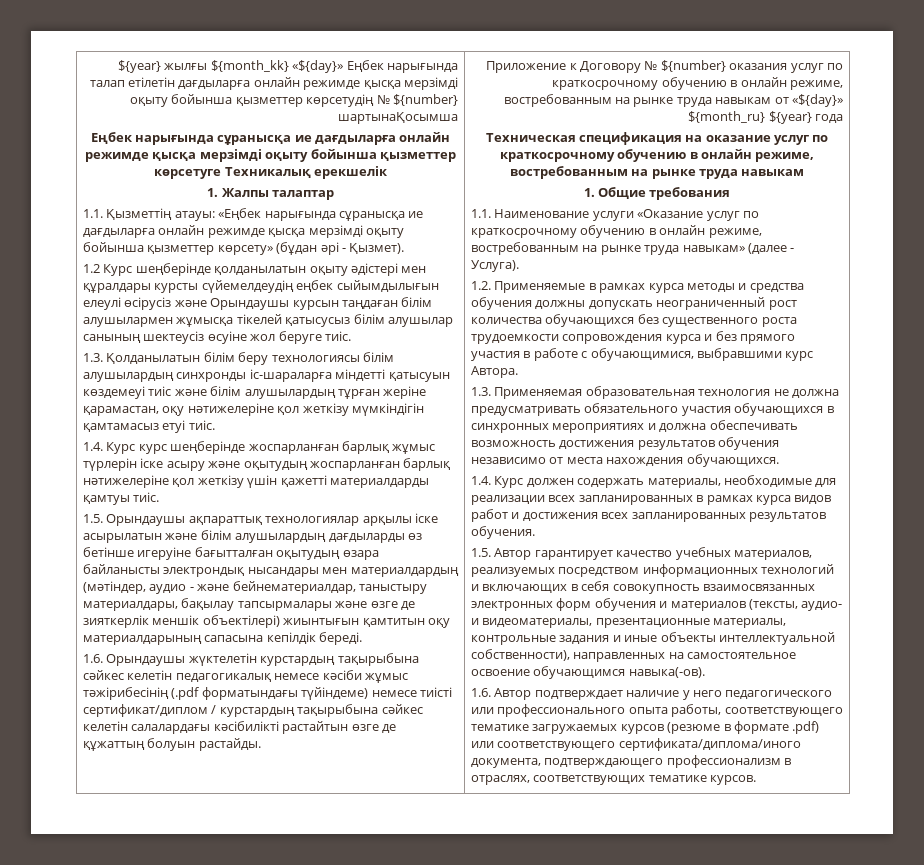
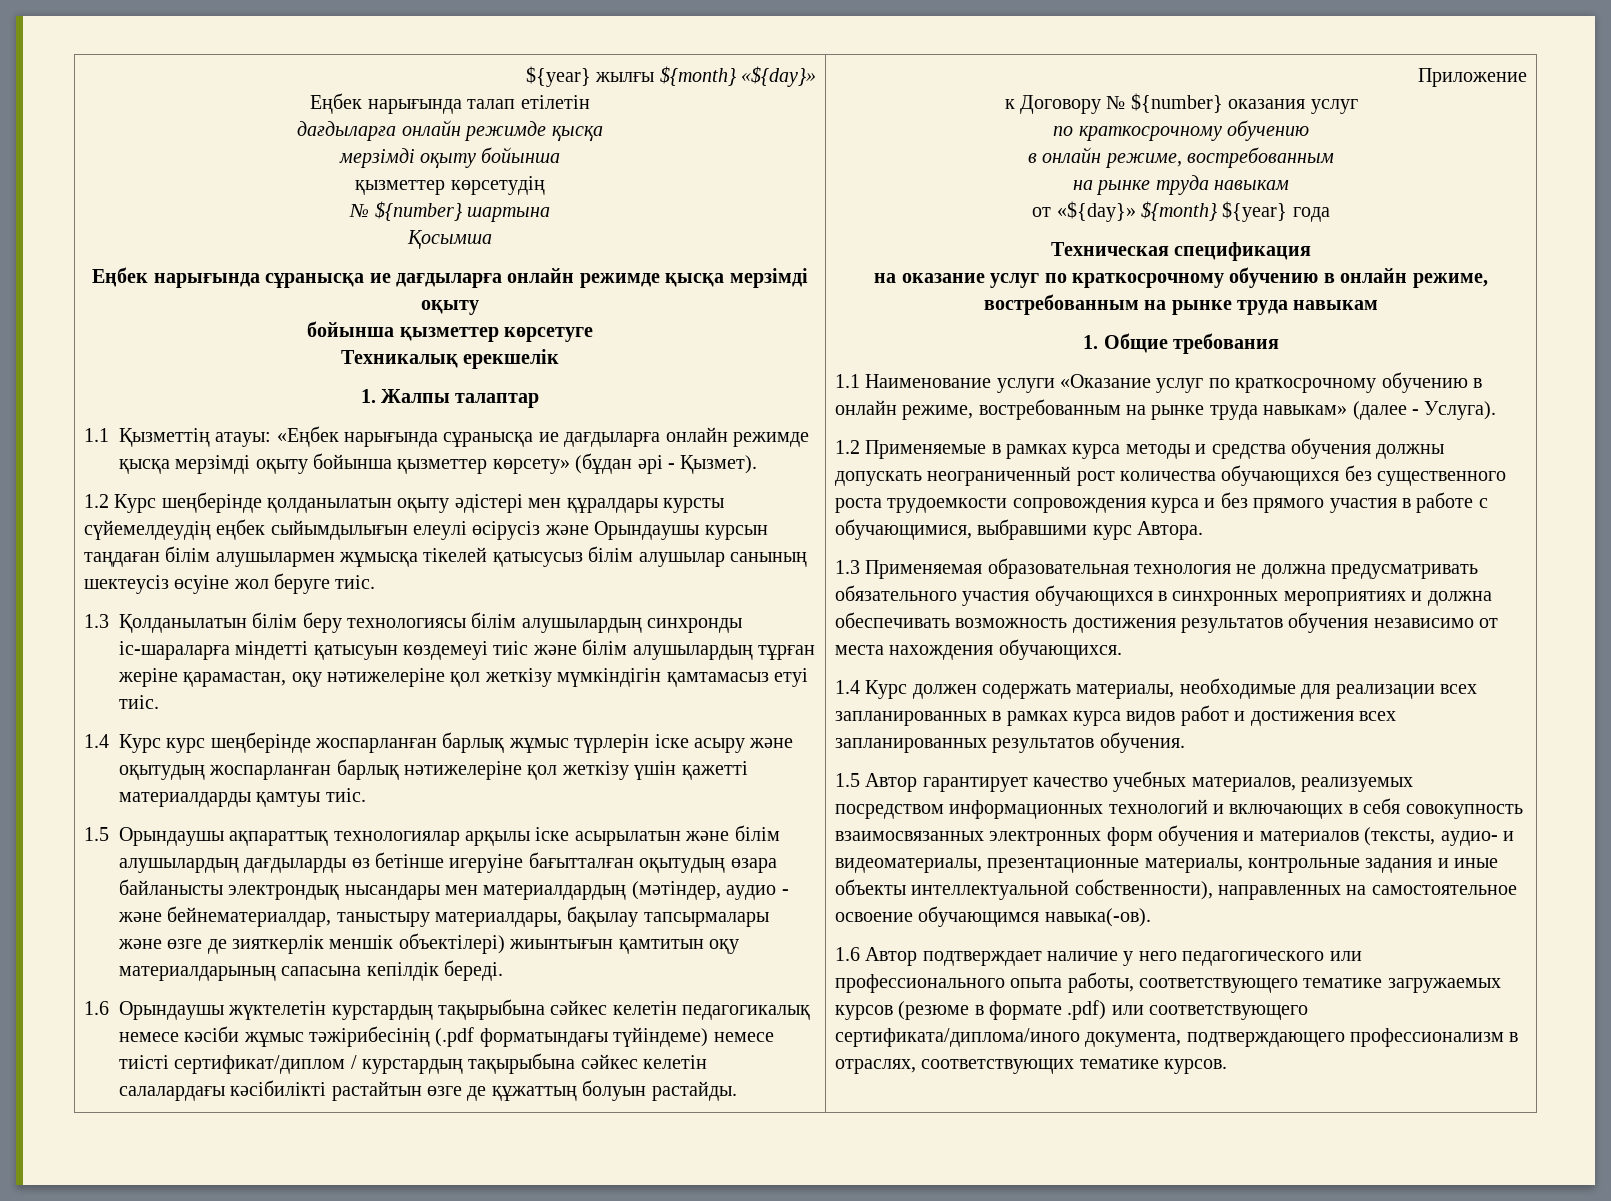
[210,60,344,73] ${month_kk} «${day}» -> [659,66,817,87] ${month} «${day}» //
[178,77,458,90] [130,94,233,107] дағдыларға онлайн режимде қысқа мерзімді оқыту бойынша -> [297,120,603,141] [338,147,561,168] // дағдыларға онлайн режимде қысқа // мерзімді оқыту бойынша //
[376,94,458,106] [337,112,458,124] № ${number} шартынаҚосымша -> [349,201,550,222] [407,230,492,249] // № ${number} шартына // Қосымша
(309, 157) none -> (479, 307) //
(222, 174) none -> (593, 334) //
[83,209,104,218] 1.1. -> [83,428,109,442] 1.1
[83,353,104,362] 1.3. -> [83,614,109,628] 1.3
[83,442,104,451] 1.4. -> [83,734,109,748] 1.4
[83,514,104,523] 1.5. -> [83,827,109,841] 1.5
[83,654,104,663] 1.6. -> [83,1001,109,1015] 1.6
(567, 67) none -> (1528, 77) //
[826,63,843,70] [552,77,843,90] [503,94,772,107] по краткосрочному обучению в онлайн режиме, востребованным на рынке труда навыкам -> [1053,120,1309,141] [1027,147,1335,168] [1072,175,1290,195] // по краткосрочному обучению // в онлайн режиме, востребованным // на рынке труда навыкам //
[688,111,766,123] ${month_ru} -> [1141,201,1217,221] ${month}
(682, 138) none -> (1312, 251) //
[471,209,492,218] 1.1. -> [834,374,860,388] 1.1
[471,281,492,290] 1.2. -> [834,440,860,454] 1.2
[471,387,492,396] 1.3. -> [834,560,860,574] 1.3
[471,476,492,485] 1.4. -> [834,680,860,694] 1.4
[471,548,492,557] 1.5. -> [834,773,860,787] 1.5
[471,688,492,697] 1.6. -> [834,947,860,961] 1.6

